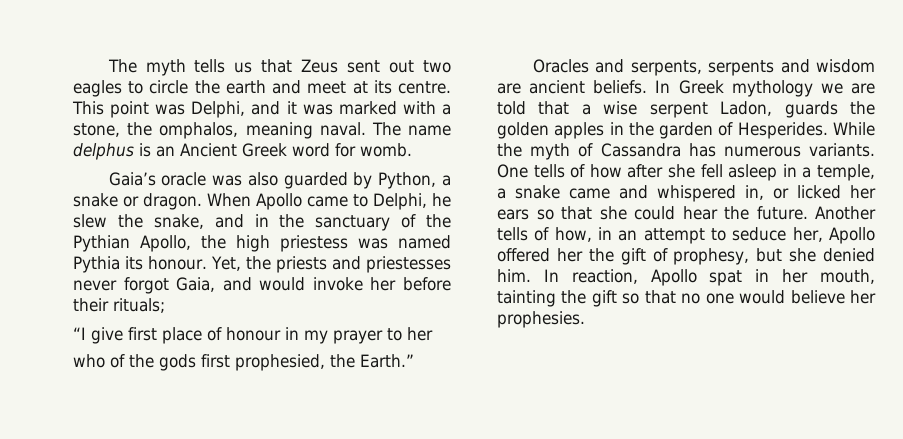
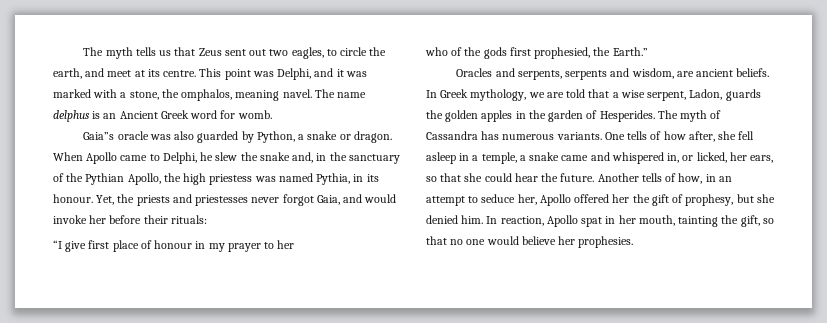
[73,80,122,97] eagles -> [291,47,324,59] eagles,
[225,80,266,94] earth -> [53,68,82,79] earth,
[319,122,366,136] naval. -> [282,89,312,98] navel.
[108,172,156,186] Gaia’s -> [83,132,115,140] Gaia”s
[153,214,244,229] snake, and -> [259,152,314,163] snake and,
[73,256,120,273] Pythia -> [316,173,364,185] Pythia, in
[113,298,165,313] rituals; -> [170,215,207,224] rituals:
[816,59,875,73] wisdom -> [631,68,674,79] wisdom,
[731,80,813,97] mythology -> [470,89,527,101] mythology,
[649,102,708,118] serpent -> [647,91,687,101] serpent,
[833,122,875,136] [497,143,522,157] While the -> [657,110,678,119] The
[627,164,664,178] after -> [688,131,715,142] after,
[797,185,876,199] [497,209,529,220] licked her ears -> [696,152,774,163] licked, her ears,
[591,290,617,307] gift -> [740,215,760,227] gift,

